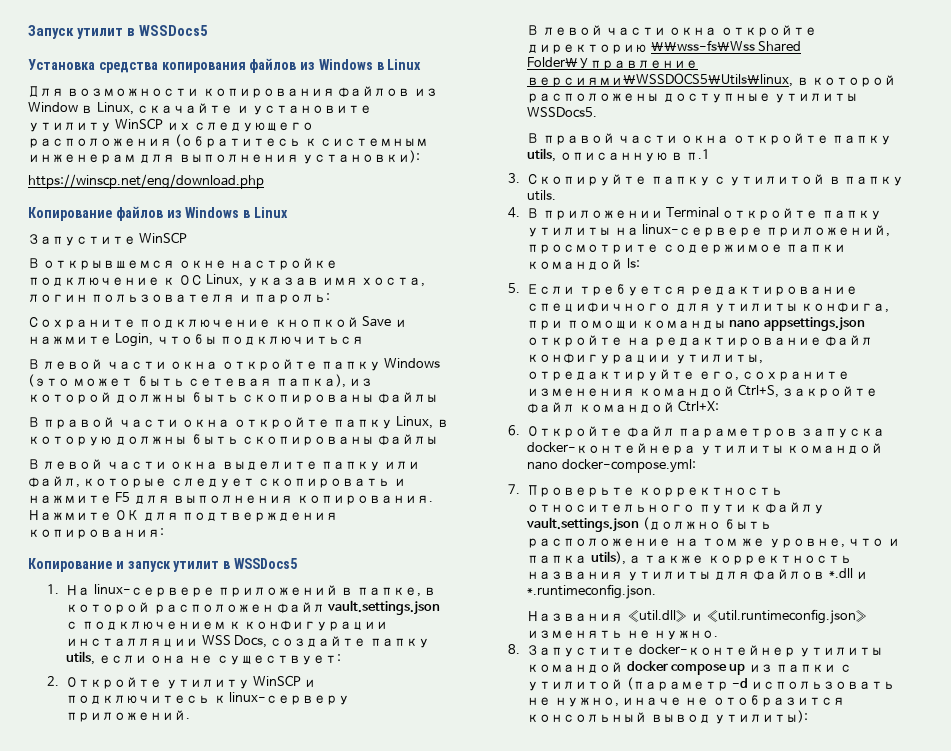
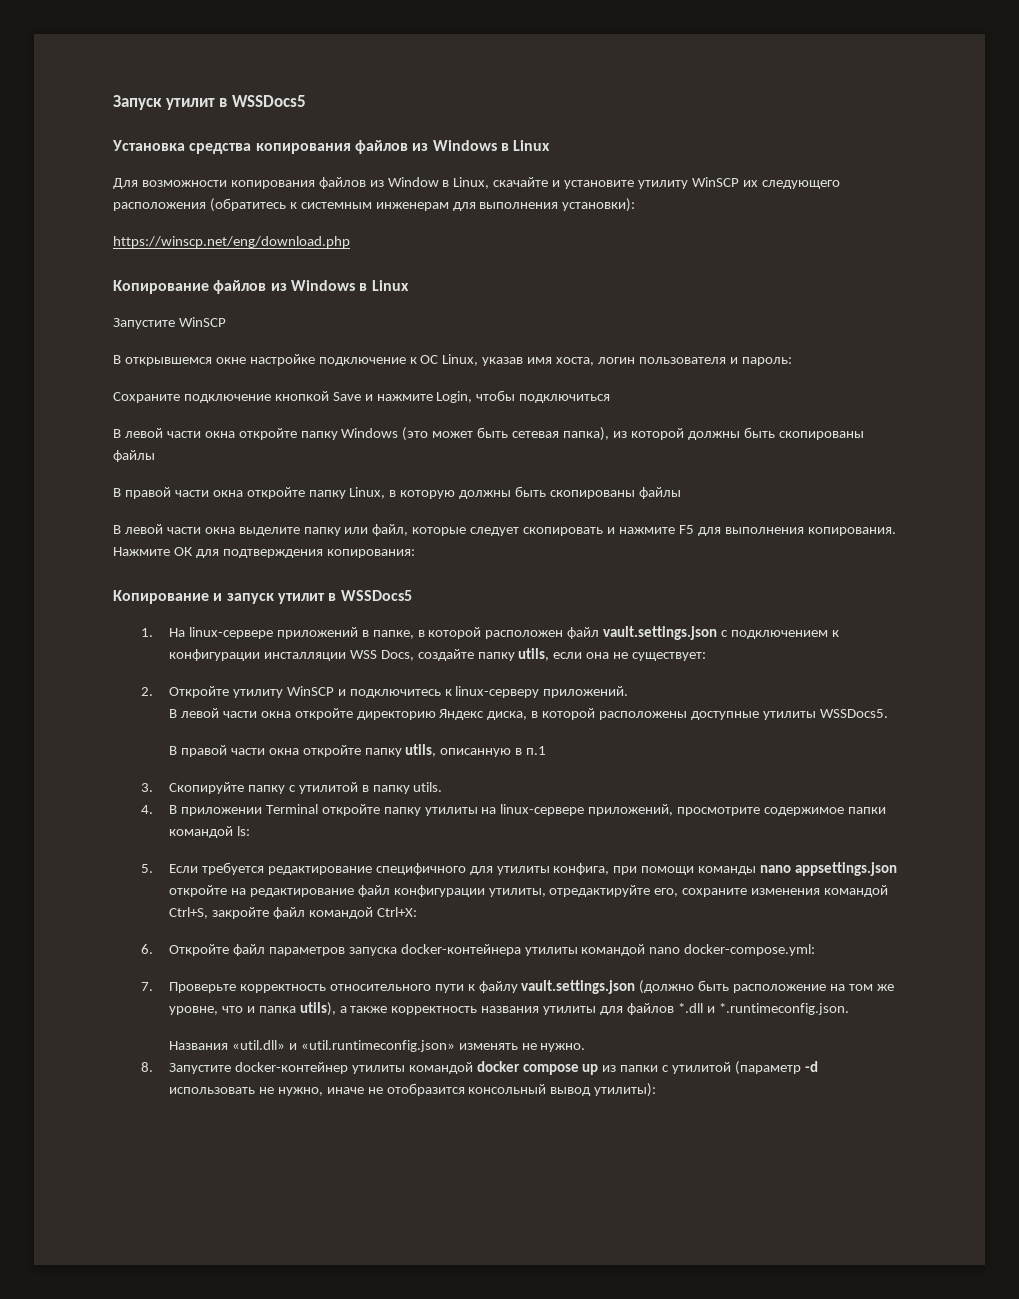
[650,40,802,52] [527,57,699,70] [527,73,794,87] \\wss-fs\Wss Shared Folder\Управление версиями\WSSDOCS5\Utils\linux, -> [439,709,528,720] Яндекс диска,

